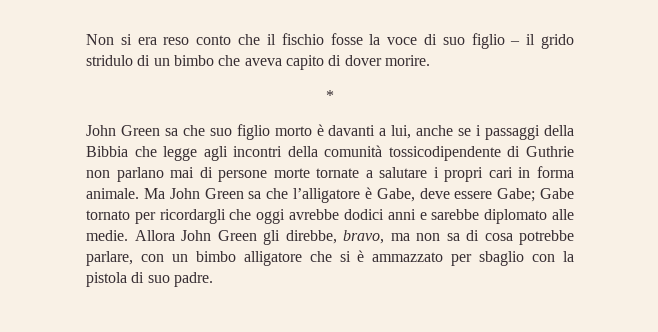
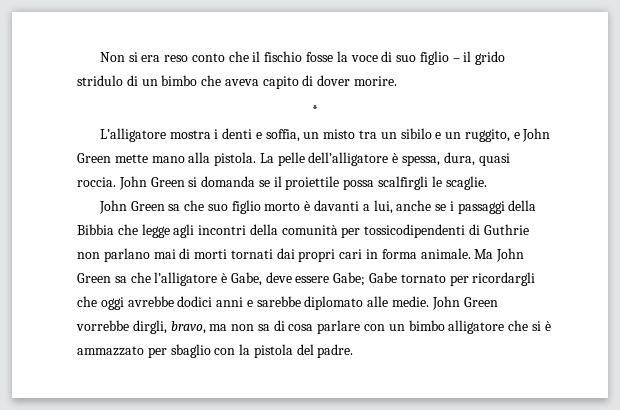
(334, 95) none -> [99,128,551,142] [77,152,510,166] [77,176,487,190] // L’alligatore mostra i denti e soffia, un misto tra un sibilo e un ruggito, e John Green mette mano alla pistola. La pelle dell’alligatore è spessa, dura, quasi roccia. John Green si domanda se il proiettile possa scalfirgli le scaglie.
[388,146,501,161] tossicodipendente -> [341,224,466,238] per tossicodipendenti
[218,167,439,182] persone morte tornate a salutare i -> [194,248,295,259] morti tornati dai
[134,230,337,245] Allora John Green gli direbbe, -> [431,296,498,310] [76,320,167,334] John Green vorrebbe dirgli,
[519,230,574,245] [86,251,133,266] potrebbe parlare, -> [317,320,361,334] parlare
[131,272,170,283] di suo -> [296,344,314,355] del

